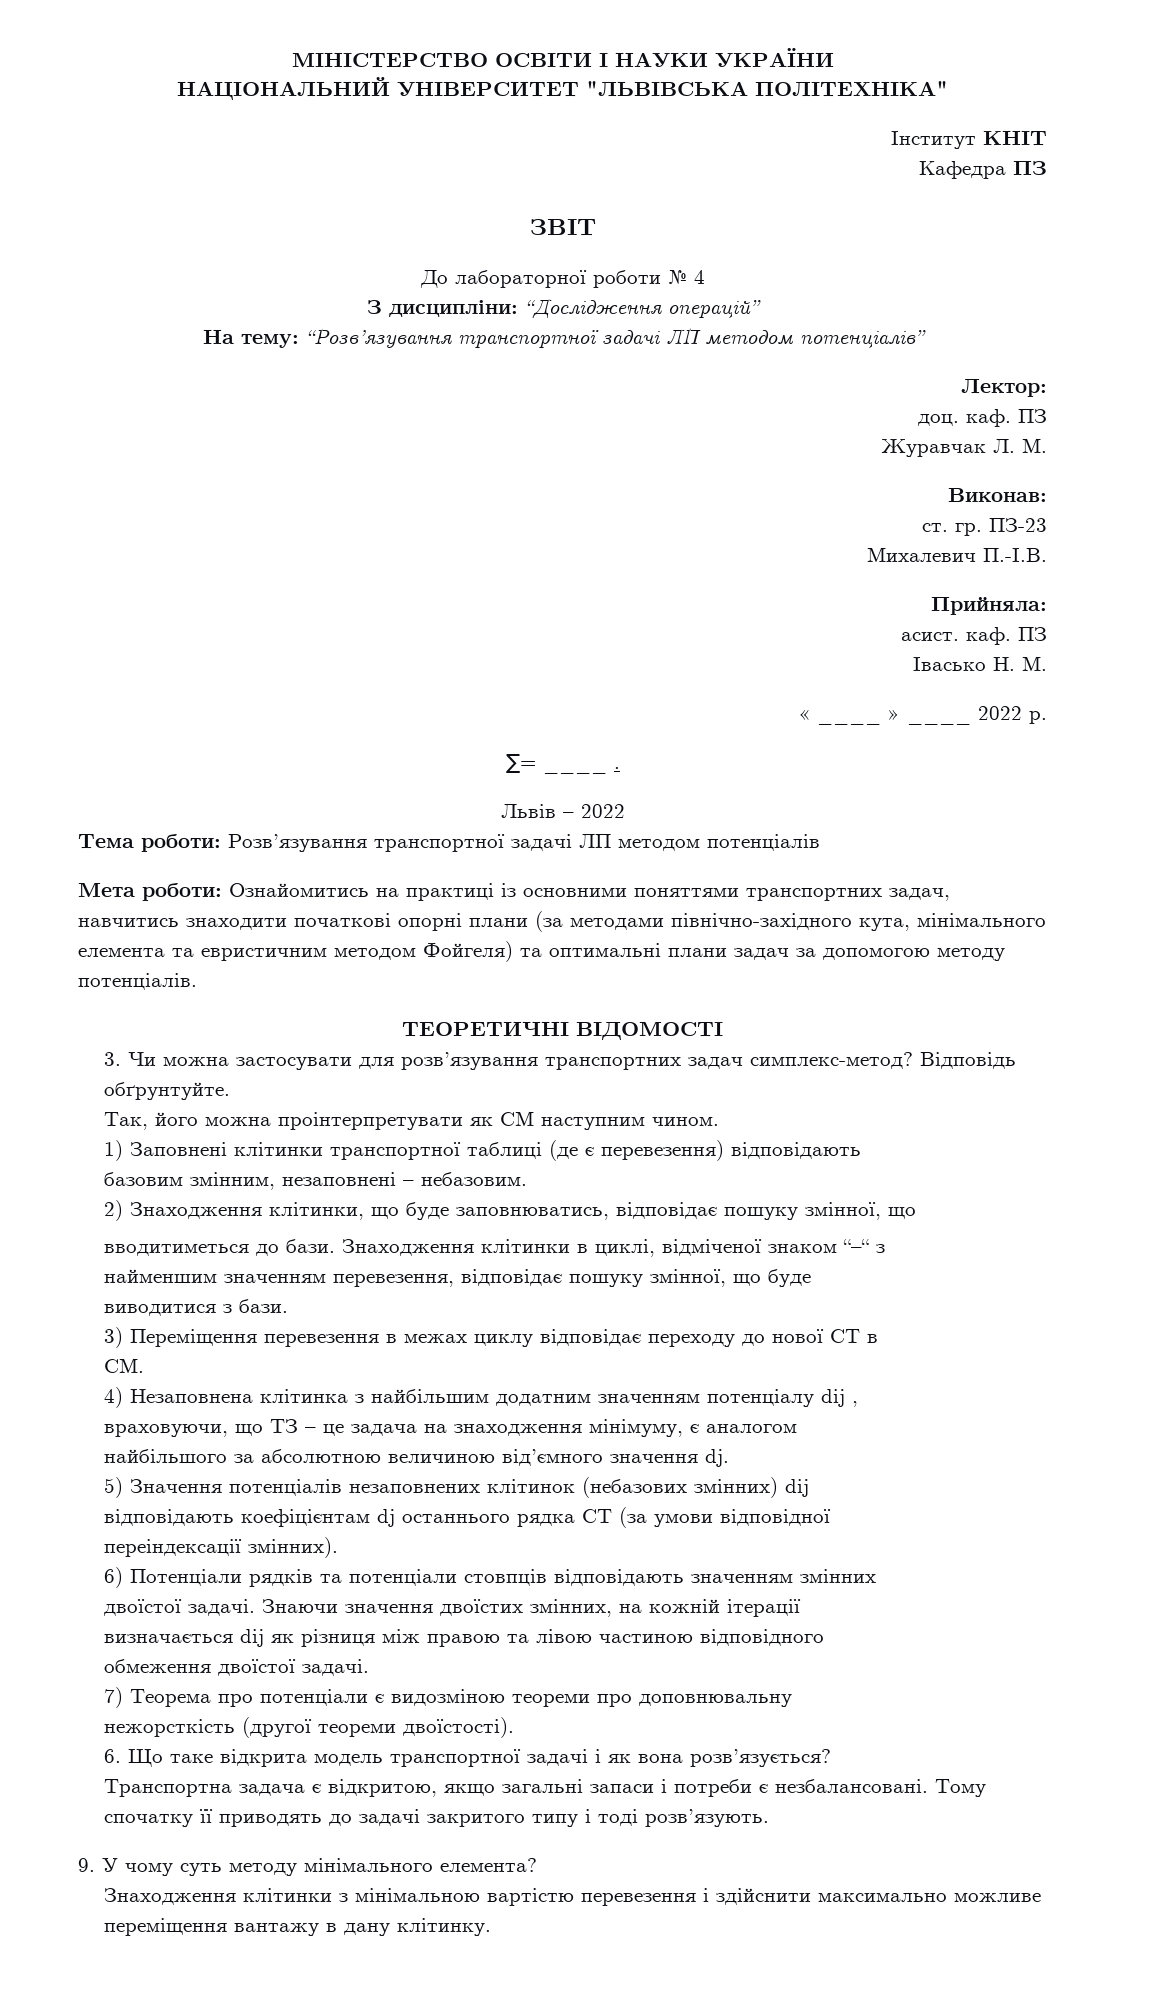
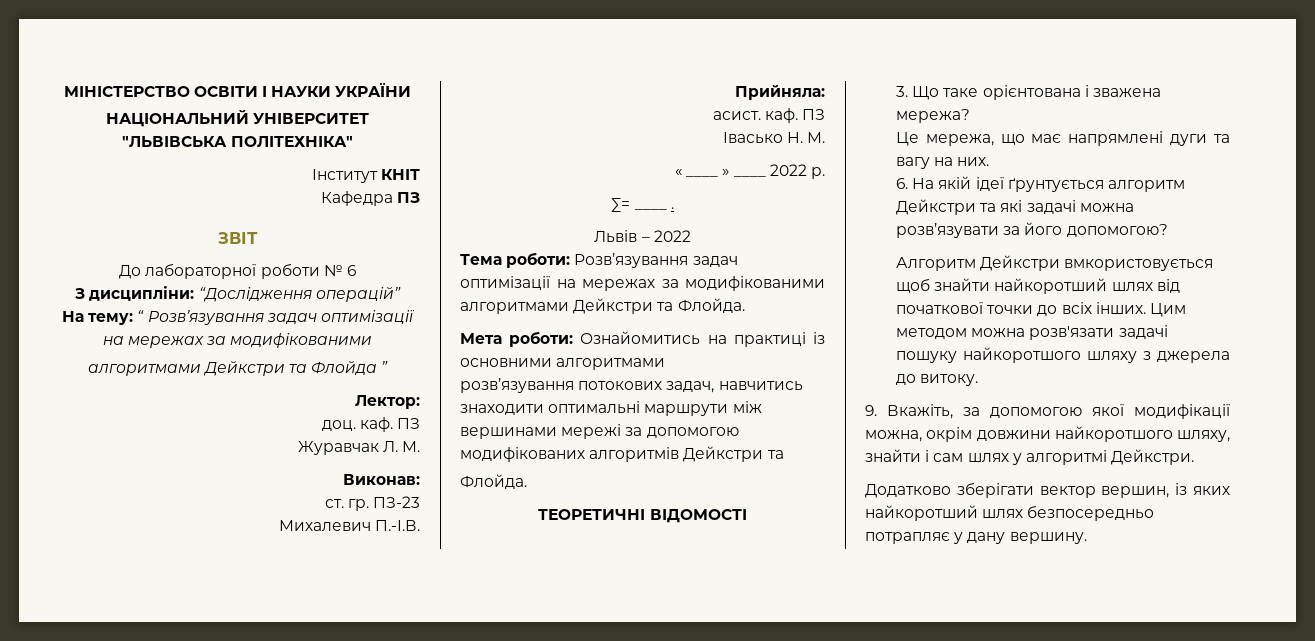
[693,270,705,284] 4 -> [346,265,356,276] 6
[305,327,926,349] “Розв’язування транспортної задачі ЛП методом потенціалів” -> [137,310,415,325] [102,333,373,348] [87,361,389,376] “ Розв’язування задач оптимізації на мережах за модифікованими // алгоритмами Дейкстри та Флойда ”
[374,834,820,852] транспортної задачі ЛП методом потенціалів -> [692,256,738,267] [460,276,825,291] [460,298,745,314] задач оптимізації на мережах за модифікованими алгоритмами Дейкстри та Флойда.
[634,888,950,901] [78,911,1046,932] [78,941,1005,962] [78,973,197,990] [402,1021,723,1040] [103,1052,1016,1070] [103,1082,230,1100] [103,1111,719,1130] [103,1140,861,1161] [103,1172,527,1190] [103,1200,916,1221] [103,1239,885,1257] [103,1269,811,1287] [103,1299,288,1316] [103,1327,878,1348] [103,1358,144,1373] [103,1387,858,1408] [103,1419,797,1437] [103,1449,729,1467] [103,1477,809,1498] [103,1507,831,1528] [103,1537,338,1558] [103,1567,876,1588] [103,1599,801,1617] [103,1629,824,1647] [103,1659,369,1676] [103,1687,792,1708] [103,1717,514,1738] [103,1749,831,1767] [103,1779,986,1797] [103,1809,769,1827] [78,1858,537,1876] [103,1888,1041,1906] [103,1918,491,1936] поняттями транспортних задач, навчитись знаходити початкові опорні плани (за методами північно-західного кута, мінімального елемента та евристичним методом Фойгеля) та оптимальні плани задач за допомогою методу потенціалів. // ТЕОРЕТИЧНІ ВІДОМОСТІ // 3. Чи можна застосувати для розв’язування транспортних задач симплекс-метод? Відповідь обґрунтуйте. // Так, його можна проінтерпретувати як СМ наступним чином. // 1) Заповнені клітинки транспортної таблиці (де є перевезення) відповідають // базовим змінним, незаповнені – небазовим. // 2) Знаходження клітинки, що буде заповнюватись, відповідає пошуку змінної, що // вводитиметься до бази. Знаходження клітинки в циклі, відміченої знаком “–“ з // найменшим значенням перевезення, відповідає пошуку змінної, що буде // виводитися з бази. // 3) Переміщення перевезення в межах циклу відповідає переходу до нової СТ в // СМ. // 4) Незаповнена клітинка з найбільшим додатним значенням потенціалу dij , // враховуючи, що ТЗ – це задача на знаходження мінімуму, є аналогом // найбільшого за абсолютною величиною від’ємного значення dj. // 5) Значення потенціалів незаповнених клітинок (небазових змінних) dij // відповідають коефіцієнтам dj останнього рядка СТ (за умови відповідної // переіндексації змінних). // 6) Потенціали рядків та потенціали стовпців відповідають значенням змінних // двоїстої задачі. Знаючи значення двоїстих змінних, на кожній ітерації // визначається dij як різниця між правою та лівою частиною відповідного // обмеження двоїстої задачі. // 7) Теорема про потенціали є видозміною теореми про доповнювальну // нежорсткість (другої теореми двоїстості). // 6. Що таке відкрита модель транспортної задачі і як вона розв’язується? // Транспортна задача є відкритою, якщо загальні запаси і потреби є незбалансовані. Тому спочатку її приводять до задачі закритого типу і тоді розв’язують. // 9. У чому суть методу мінімального елемента? // Знаходження клітинки з мінімальною вартістю перевезення і здійснити максимально можливе переміщення вантажу в дану клітинку. -> [556,358,666,370] [460,378,803,393] [460,401,762,416] [460,424,739,439] [460,446,784,462] [460,474,527,489] [538,509,747,523] [895,85,1161,100] [895,109,970,123] [895,131,1230,146] [895,157,990,169] [895,176,1185,192] [895,199,1134,215] [895,222,1168,238] [895,255,1214,271] [895,278,1180,294] [895,302,1186,317] [895,325,1168,340] [895,347,1230,363] [895,374,979,386] [865,404,1230,419] [865,426,1230,442] [865,449,1195,465] [865,482,1230,498] [865,505,1155,521] [865,532,1087,544] алгоритмами // розв’язування потокових задач, навчитись знаходити оптимальні маршрути між вершинами мережі за допомогою модифікованих алгоритмів Дейкстри та // Флойда. // ТЕОРЕТИЧНІ ВІДОМОСТІ // 3. Що таке орієнтована і зважена мережа? // Це мережа, що має напрямлені дуги та вагу на них. // 6. На якій ідеї ґрунтується алгоритм Дейкстри та які задачі можна розв’язувати за його допомогою? // Алгоритм Дейкстри вмкористовується щоб знайти найкоротший шлях від початкової точки до всіх інших. Цим методом можна розв'язати задачі пошуку найкоротшого шляху з джерела до витоку. // 9. Вкажіть, за допомогою якої модифікації можна, окрім довжини найкоротшого шляху, знайти і сам шлях у алгоритмі Дейкстри. // Додатково зберігати вектор вершин, із яких найкоротший шлях безпосередньо потрапляє у дану вершину.

